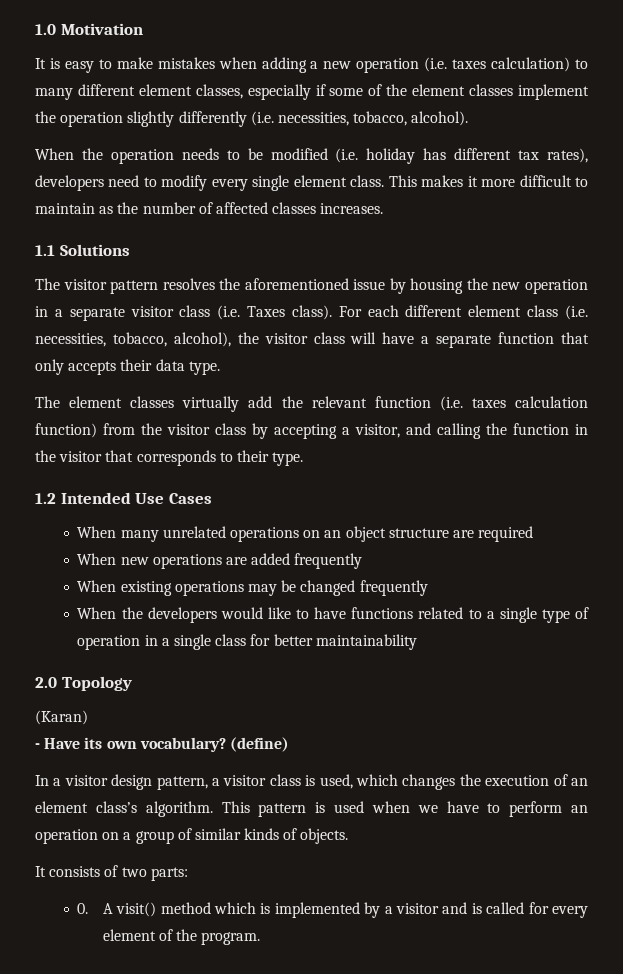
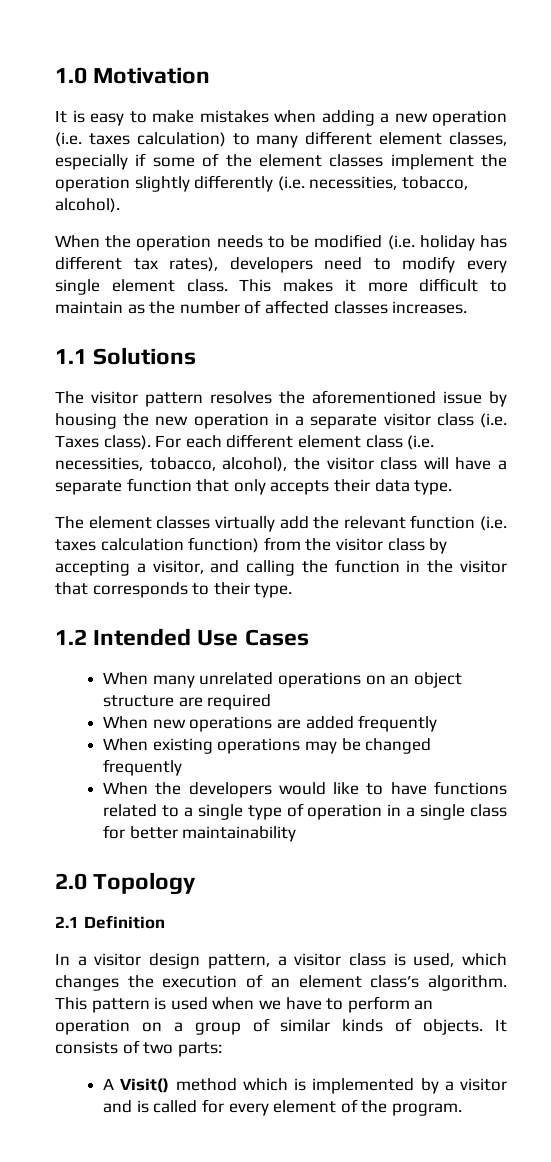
[35,710,88,725] [35,737,289,752] (Karan) // - Have its own vocabulary? (define) -> [55,915,165,929] 2.1 Definition
(349, 836) // -> (484, 1027) none
[77,902,157,917] 0. A visit() -> [103,1078,170,1093] A Visit()

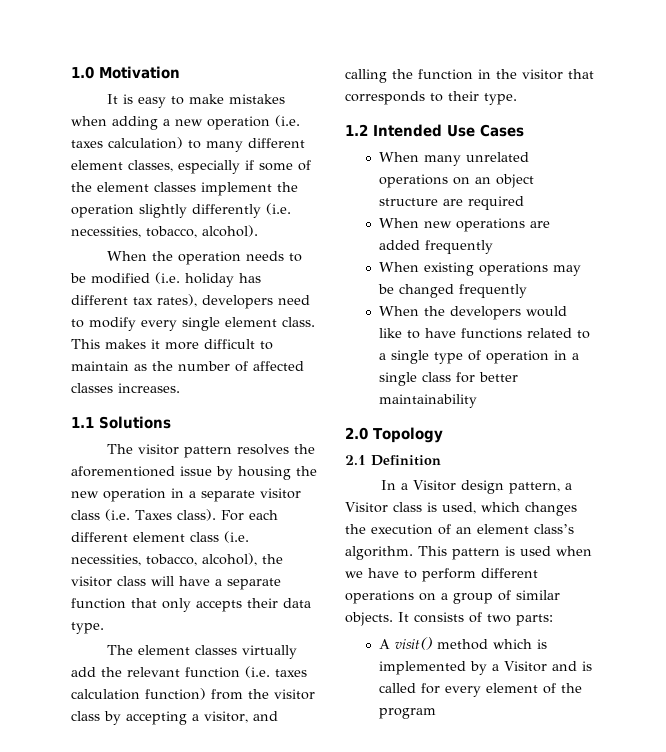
[94,953,142,966] visitor -> [413,480,457,491] Visitor
[294,953,342,966] visitor -> [345,502,388,513] Visitor
[414,1000,434,1010] [55,1019,130,1035] an operation -> [481,568,538,578] [345,590,414,604] different operations
[342,1018,413,1032] kinds of -> (560, 595) none
[120,1078,170,1093] Visit() -> [395,637,433,650] visit()
[459,1078,507,1091] visitor -> [504,661,548,672] Visitor
[391,1103,462,1116] program. -> [379,708,437,719] program

